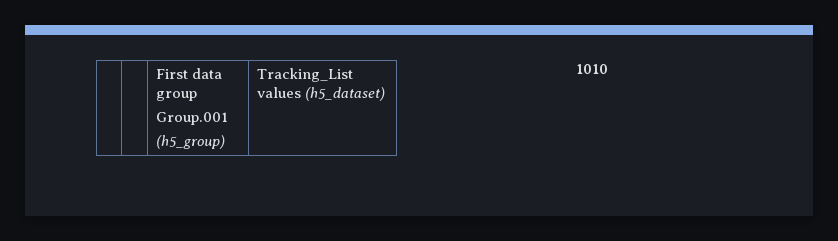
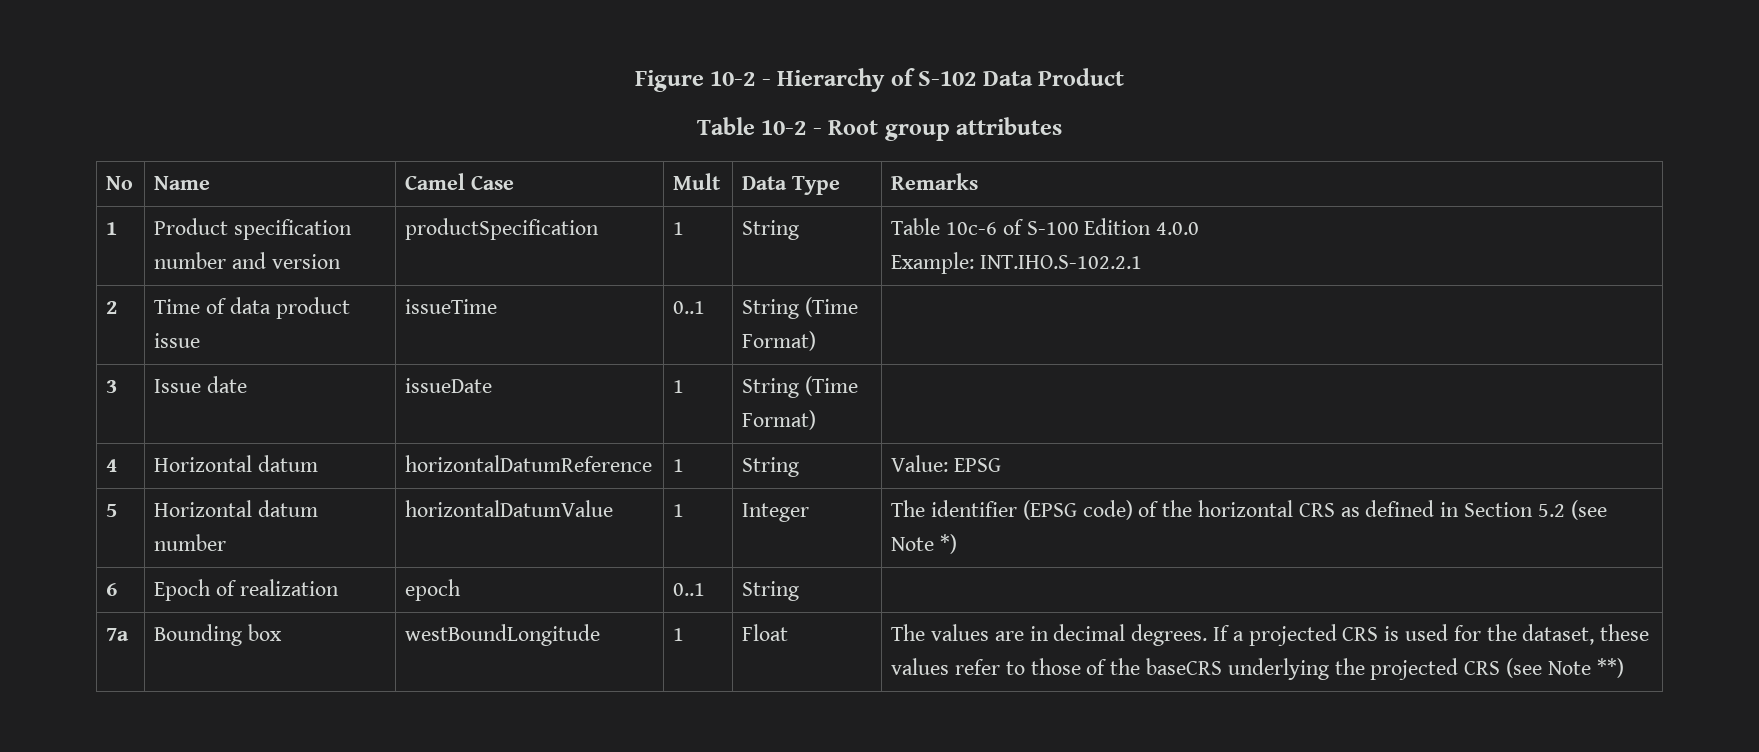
[156,68,223,79] [156,91,198,101] [156,112,229,125] [156,135,226,149] [257,68,354,82] [257,87,386,101] [575,64,608,74] | | First data group // Group.001 // (h5_group) | Tracking_List values (h5_dataset) // 1010 -> [634,68,1125,92] [696,117,1063,141] [106,176,134,190] [154,176,211,190] [405,173,514,190] [673,173,722,190] [742,176,840,195] [891,173,979,190] [106,222,118,235] [154,218,352,240] [154,252,341,269] [405,218,600,240] [673,222,685,235] [742,220,800,240] [891,218,1200,235] [891,252,1142,274] [106,301,118,314] [154,297,350,319] [154,333,201,348] [405,299,498,314] [673,301,706,314] [742,297,858,319] [742,331,817,351] [106,380,118,393] [154,376,247,393] [405,378,493,393] [673,380,685,393] [742,376,858,398] [742,410,817,430] [106,459,118,472] [154,455,318,472] [405,455,653,472] [673,459,685,472] [742,457,800,477] [891,455,1001,472] [106,504,118,517] [154,500,318,517] [154,534,227,551] [405,500,614,517] [673,504,685,517] [742,503,810,522] [891,500,1607,520] [891,534,957,554] [106,583,118,596] [154,579,339,601] [405,579,462,601] [673,583,706,596] [742,581,800,601] [106,628,130,641] [154,624,282,646] [405,624,601,646] [673,628,685,641] [742,624,789,641] [891,624,1650,646] [891,658,1624,680] Figure 10-2 - Hierarchy of S-102 Data Product // Table 10-2 - Root group attributes // No | Name | Camel Case | Mult | Data Type | Remarks // 1 | Product specification number and version | productSpecification | 1 | String | Table 10c-6 of S-100 Edition 4.0.0 // Example: INT.IHO.S-102.2.1 // 2 | Time of data product issue | issueTime | 0..1 | String (Time Format) | // 3 | Issue date | issueDate | 1 | String (Time Format) | // 4 | Horizontal datum | horizontalDatumReference | 1 | String | Value: EPSG // 5 | Horizontal datum number | horizontalDatumValue | 1 | Integer | The identifier (EPSG code) of the horizontal CRS as defined in Section 5.2 (see Note *) // 6 | Epoch of realization | epoch | 0..1 | String | // 7a | Bounding box | westBoundLongitude | 1 | Float | The values are in decimal degrees. If a projected CRS is used for the dataset, these values refer to those of the baseCRS underlying the projected CRS (see Note **)

